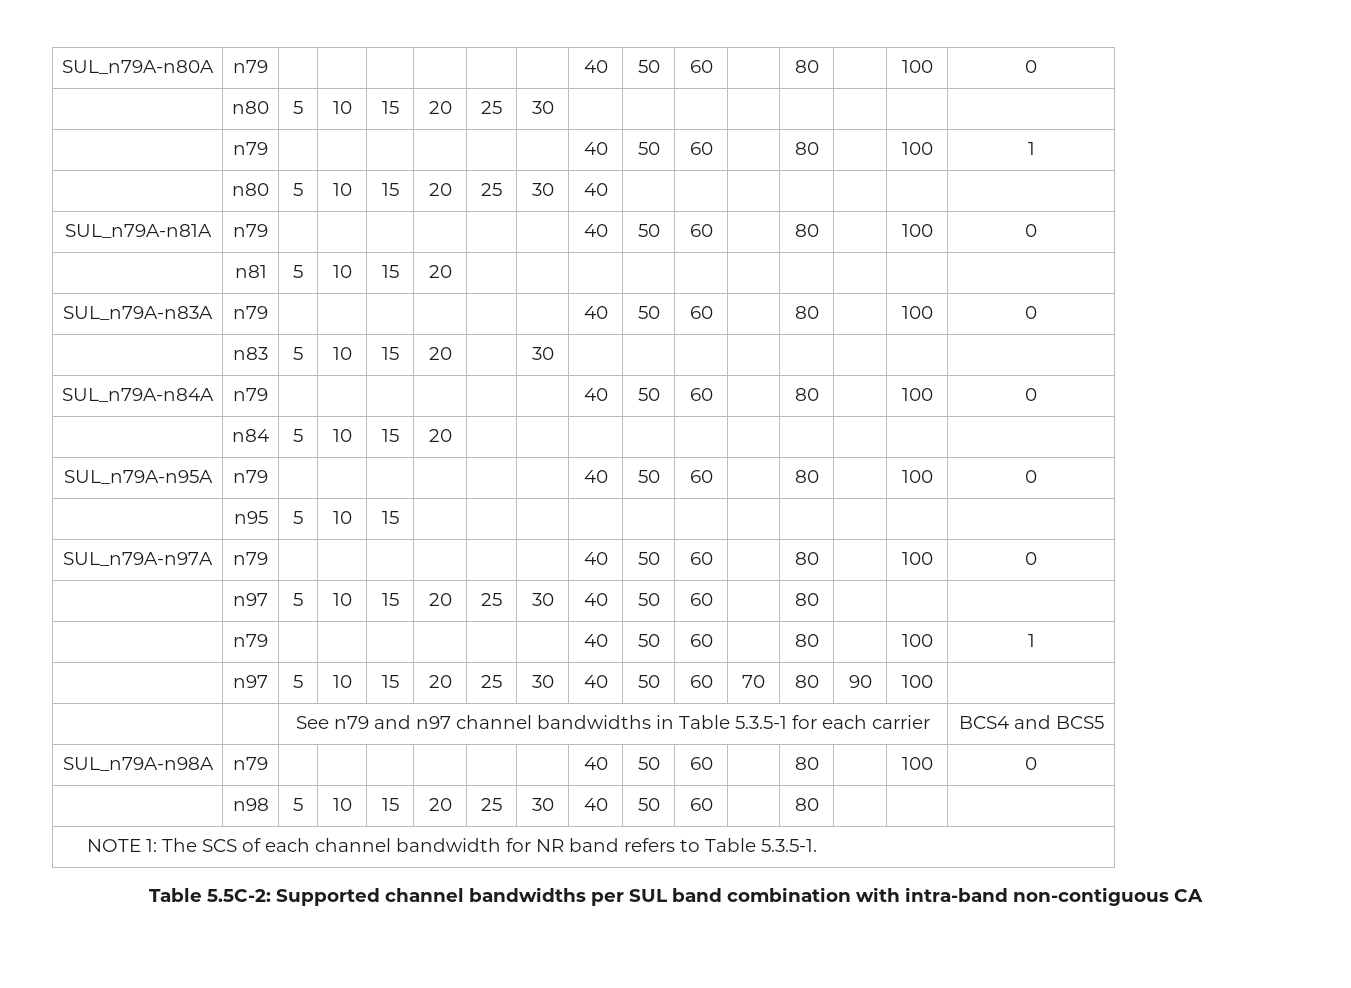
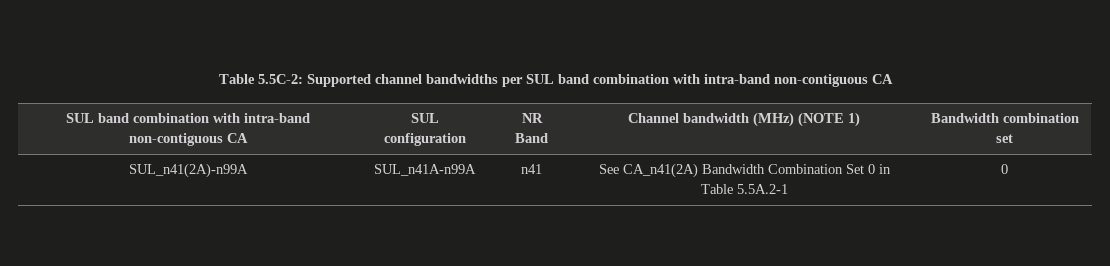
[62,60,214,74] [233,60,268,73] [583,60,608,73] [637,60,660,73] [689,60,713,73] [794,60,819,73] [901,60,933,73] [1025,60,1037,73] [232,101,269,114] [293,101,303,114] [332,101,352,114] [381,101,399,114] [428,101,452,114] [481,101,502,114] [531,101,554,114] [233,142,268,155] [583,142,608,155] [637,142,660,155] [689,142,713,155] [794,142,819,155] [901,142,933,155] [1027,142,1035,155] [232,183,269,196] [293,183,303,196] [332,183,352,196] [381,183,399,196] [428,183,452,196] [481,183,502,196] [531,183,554,196] [583,183,608,196] [64,224,212,238] [233,224,268,237] [583,224,608,237] [637,224,660,237] [689,224,713,237] [794,224,819,237] [901,224,933,237] [1025,224,1037,237] [234,265,267,278] [293,265,303,278] [332,265,352,278] [381,265,399,278] [428,265,452,278] [63,306,213,320] [233,306,268,319] [583,306,608,319] [637,306,660,319] [689,306,713,319] [794,306,819,319] [901,306,933,319] [1025,306,1037,319] [233,347,268,360] [293,347,303,360] [332,347,352,360] [381,347,399,360] [428,347,452,360] [531,347,554,360] [62,388,214,402] [233,388,268,401] [583,388,608,401] [637,388,660,401] [689,388,713,401] [794,388,819,401] [901,388,933,401] [1025,388,1037,401] [232,429,269,442] [293,429,303,442] [332,429,352,442] [381,429,399,442] [428,429,452,442] [63,470,213,484] [233,470,268,483] [583,470,608,483] [637,470,660,483] [689,470,713,483] [794,470,819,483] [901,470,933,483] [1025,470,1037,483] [233,511,268,524] [293,511,303,524] [332,511,352,524] [381,511,399,524] [63,552,213,566] [233,552,268,565] [583,552,608,565] [637,552,660,565] [689,552,713,565] [794,552,819,565] [901,552,933,565] [1025,552,1037,565] [233,593,268,606] [293,593,303,606] [332,593,352,606] [381,593,399,606] [428,593,452,606] [481,593,502,606] [531,593,554,606] [583,593,608,606] [637,593,660,606] [689,593,713,606] [794,593,819,606] [233,634,268,647] [583,634,608,647] [637,634,660,647] [689,634,713,647] [794,634,819,647] [901,634,933,647] [1027,634,1035,647] [233,675,268,688] [293,675,303,688] [332,675,352,688] [381,675,399,688] [428,675,452,688] [481,675,502,688] [531,675,554,688] [583,675,608,688] [637,675,660,688] [689,675,713,688] [742,675,765,688] [794,675,819,688] [848,675,872,688] [901,675,933,688] [296,715,931,729] [958,715,1104,729] [62,757,214,771] [233,757,268,770] [583,757,608,770] [637,757,660,770] [689,757,713,770] [794,757,819,770] [901,757,933,770] [1025,757,1037,770] [232,798,269,811] [293,798,303,811] [332,798,352,811] [381,798,399,811] [428,798,452,811] [481,798,502,811] [531,798,554,811] [583,798,608,811] [637,798,660,811] [689,798,713,811] [794,798,819,811] [87,838,818,852] SUL_n79A-n80A | n79 | | | | | | | 40 | 50 | 60 | | 80 | | 100 | 0 // | n80 | 5 | 10 | 15 | 20 | 25 | 30 | | | | | | | | // | n79 | | | | | | | 40 | 50 | 60 | | 80 | | 100 | 1 // | n80 | 5 | 10 | 15 | 20 | 25 | 30 | 40 | | | | | | | // SUL_n79A-n81A | n79 | | | | | | | 40 | 50 | 60 | | 80 | | 100 | 0 // | n81 | 5 | 10 | 15 | 20 | | | | | | | | | | // SUL_n79A-n83A | n79 | | | | | | | 40 | 50 | 60 | | 80 | | 100 | 0 // | n83 | 5 | 10 | 15 | 20 | | 30 | | | | | | | | // SUL_n79A-n84A | n79 | | | | | | | 40 | 50 | 60 | | 80 | | 100 | 0 // | n84 | 5 | 10 | 15 | 20 | | | | | | | | | | // SUL_n79A-n95A | n79 | | | | | | | 40 | 50 | 60 | | 80 | | 100 | 0 // | n95 | 5 | 10 | 15 | | | | | | | | | | | // SUL_n79A-n97A | n79 | | | | | | | 40 | 50 | 60 | | 80 | | 100 | 0 // | n97 | 5 | 10 | 15 | 20 | 25 | 30 | 40 | 50 | 60 | | 80 | | | // | n79 | | | | | | | 40 | 50 | 60 | | 80 | | 100 | 1 // | n97 | 5 | 10 | 15 | 20 | 25 | 30 | 40 | 50 | 60 | 70 | 80 | 90 | 100 | // | | See n79 and n97 channel bandwidths in Table 5.3.5-1 for each carrier | BCS4 and BCS5 // SUL_n79A-n98A | n79 | | | | | | | 40 | 50 | 60 | | 80 | | 100 | 0 // | n98 | 5 | 10 | 15 | 20 | 25 | 30 | 40 | 50 | 60 | | 80 | | | // NOTE 1: The SCS of each channel bandwidth for NR band refers to Table 5.3.5-1. // -> (218, 79) none
(1203, 895) none -> [65,113,310,123] [128,133,248,146] [410,113,439,123] [383,133,466,146] [521,113,543,123] [515,133,548,143] [627,112,860,127] [930,113,1079,123] [996,134,1013,143] [128,163,248,178] [374,164,476,176] [521,164,542,174] [598,163,891,178] [700,184,788,194] [1001,164,1008,174] // SUL band combination with intra-band non-contiguous CA | SUL configuration | NR Band | Channel bandwidth (MHz) (NOTE 1) | Bandwidth combination set // SUL_n41(2A)-n99A | SUL_n41A-n99A | n41 | See CA_n41(2A) Bandwidth Combination Set 0 in Table 5.5A.2-1 | 0

